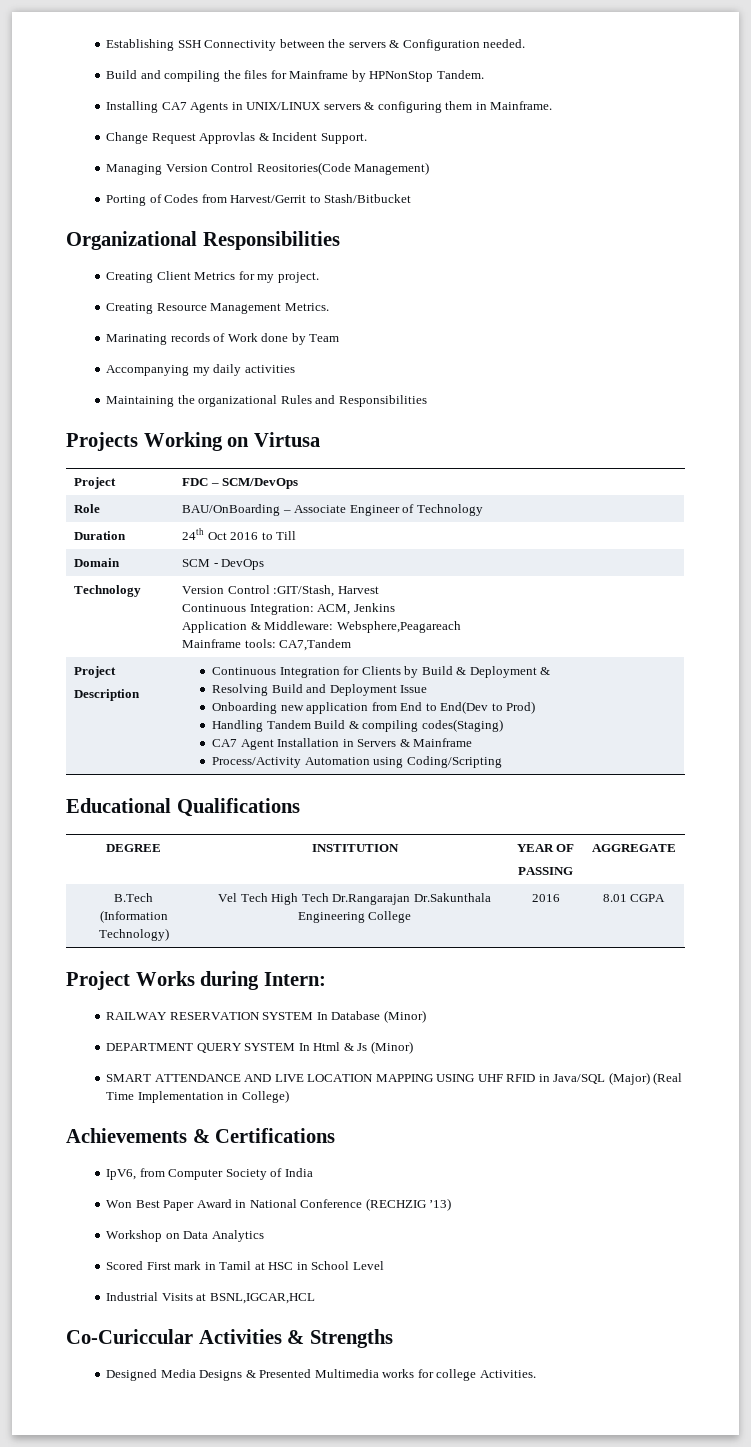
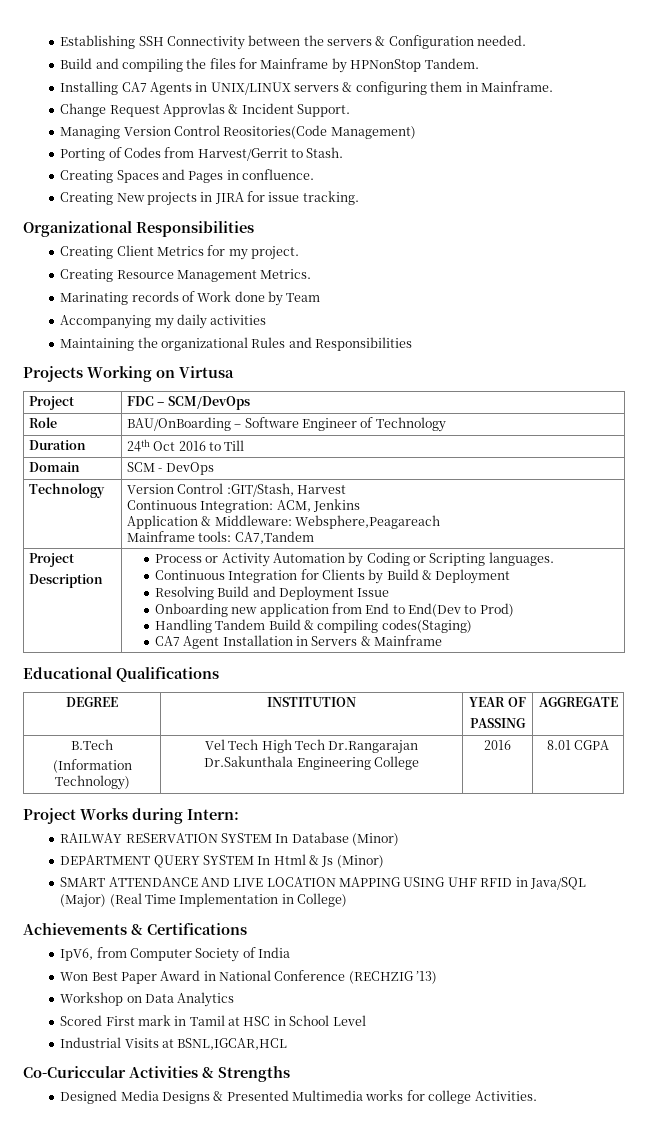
[324,194,412,203] Stash/Bitbucket -> [306,147,344,158] [60,169,315,183] [60,191,359,206] Stash. // Creating Spaces and Pages in confluence. // Creating New projects in JIRA for issue tracking.
[294,505,347,513] Associate -> [244,417,299,428] Software
(141, 695) none -> [154,552,554,567] Process or Activity Automation by Coding or Scripting languages. //
[540,667,551,675] & -> (511, 576) none
[211,756,502,768] // Process/Activity Automation using Coding/Scripting -> (443, 640) none

